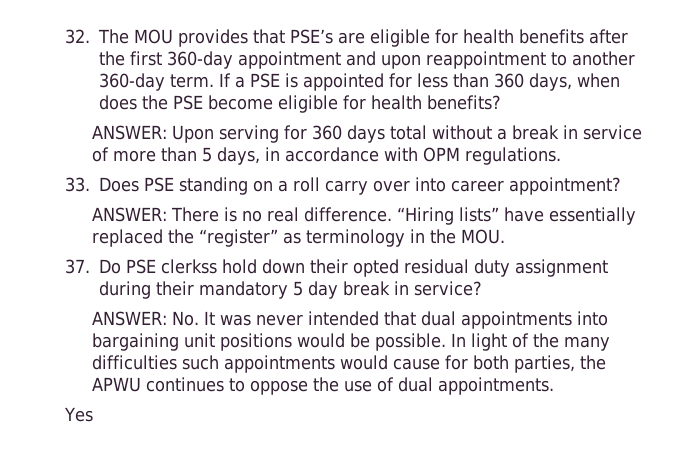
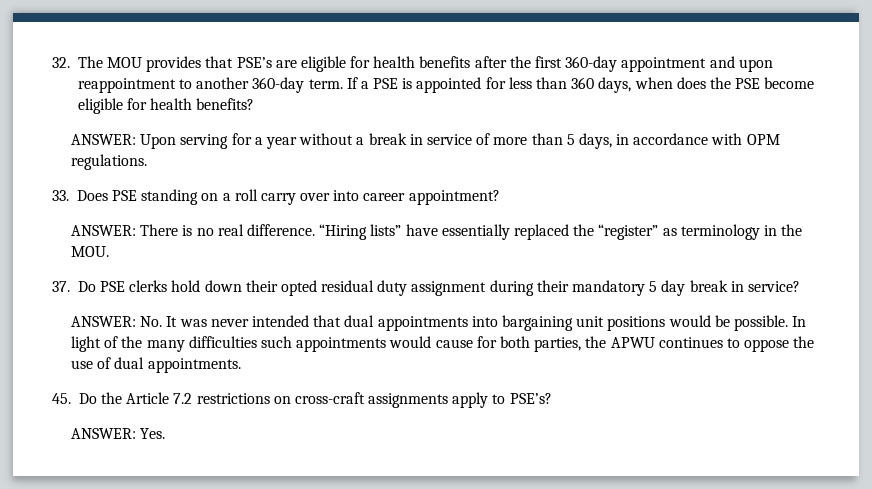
[312,125,428,143] 360 days total -> [254,137,298,149] a year
[161,259,218,274] clerkss -> [129,280,168,292] clerks
[64,407,94,422] Yes -> [52,392,552,408] [71,428,166,439] 45. Do the Article 7.2 restrictions on cross-craft assignments apply to PSE’s? // ANSWER: Yes.

